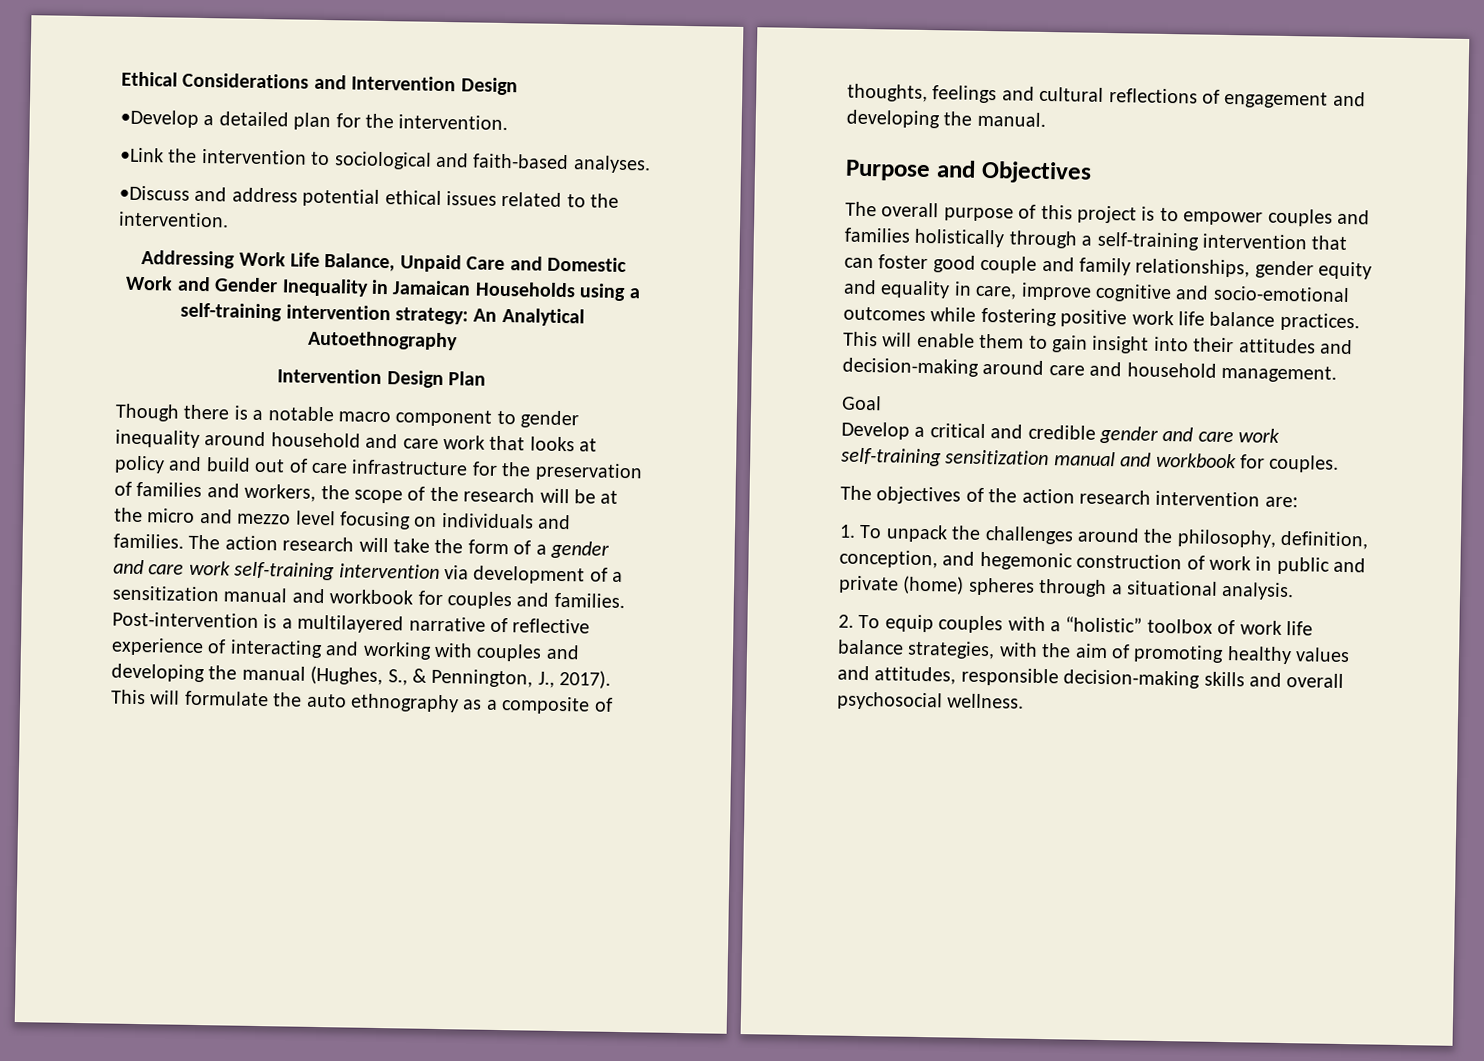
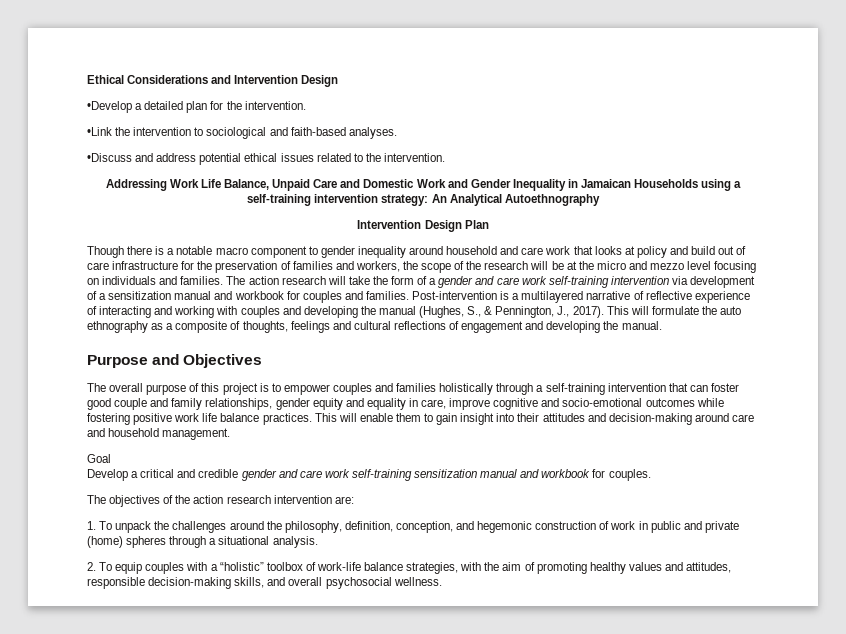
[1239,620,1313,636] work life -> [316,562,361,571] work-life
[1203,671,1245,687] skills -> [234,577,265,588] skills,

